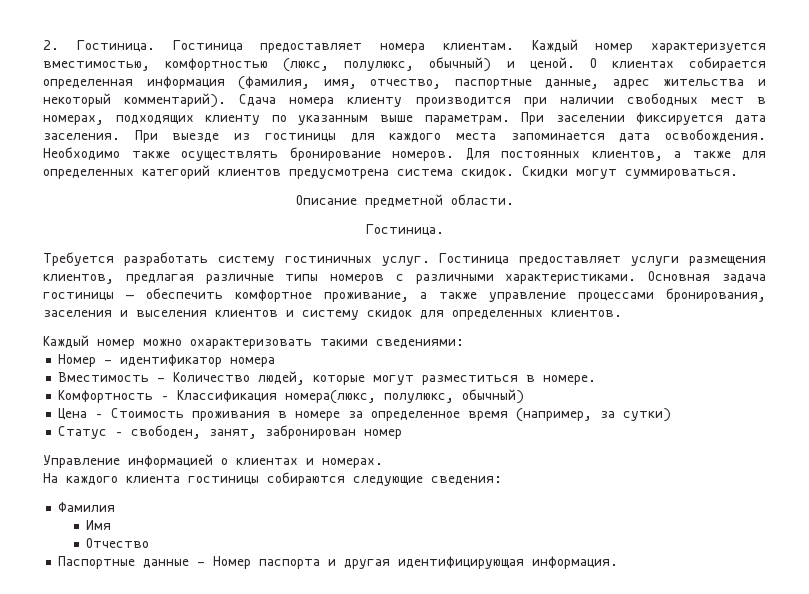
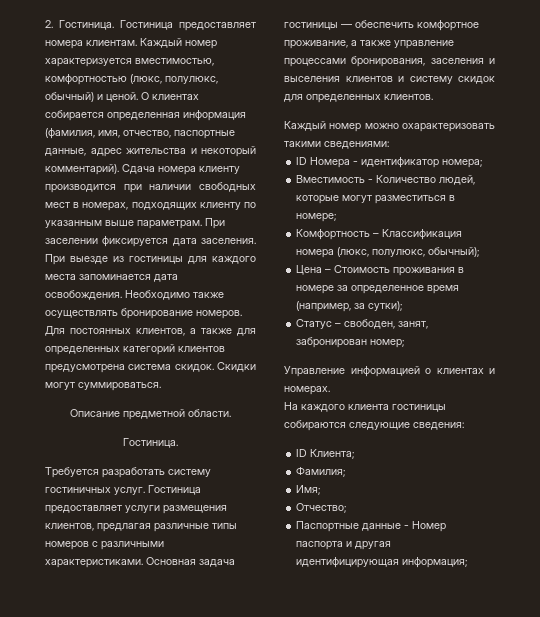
[58,354,97,367] Номер -> [296,157,351,168] ID Номера
[230,357,276,367] номера -> [442,159,483,168] номера;
[543,375,597,385] номере. -> [296,213,337,222] номере;
[285,389,525,404] номера(люкс, полулюкс, обычный) -> [296,247,480,258] номера (люкс, полулюкс, обычный);
[623,408,672,422] сутки) -> [368,301,403,311] сутки);
[364,429,403,439] номер -> [370,339,405,348] номер;
[58,502,116,513] [86,520,112,530] [86,538,150,548] Фамилия // Имя // Отчество -> [296,449,355,459] [296,467,346,477] [296,485,321,495] [296,503,347,513] ID Клиента; // Фамилия; // Имя; // Отчество;
[532,556,619,569] информация. -> [402,557,468,568] информация;

